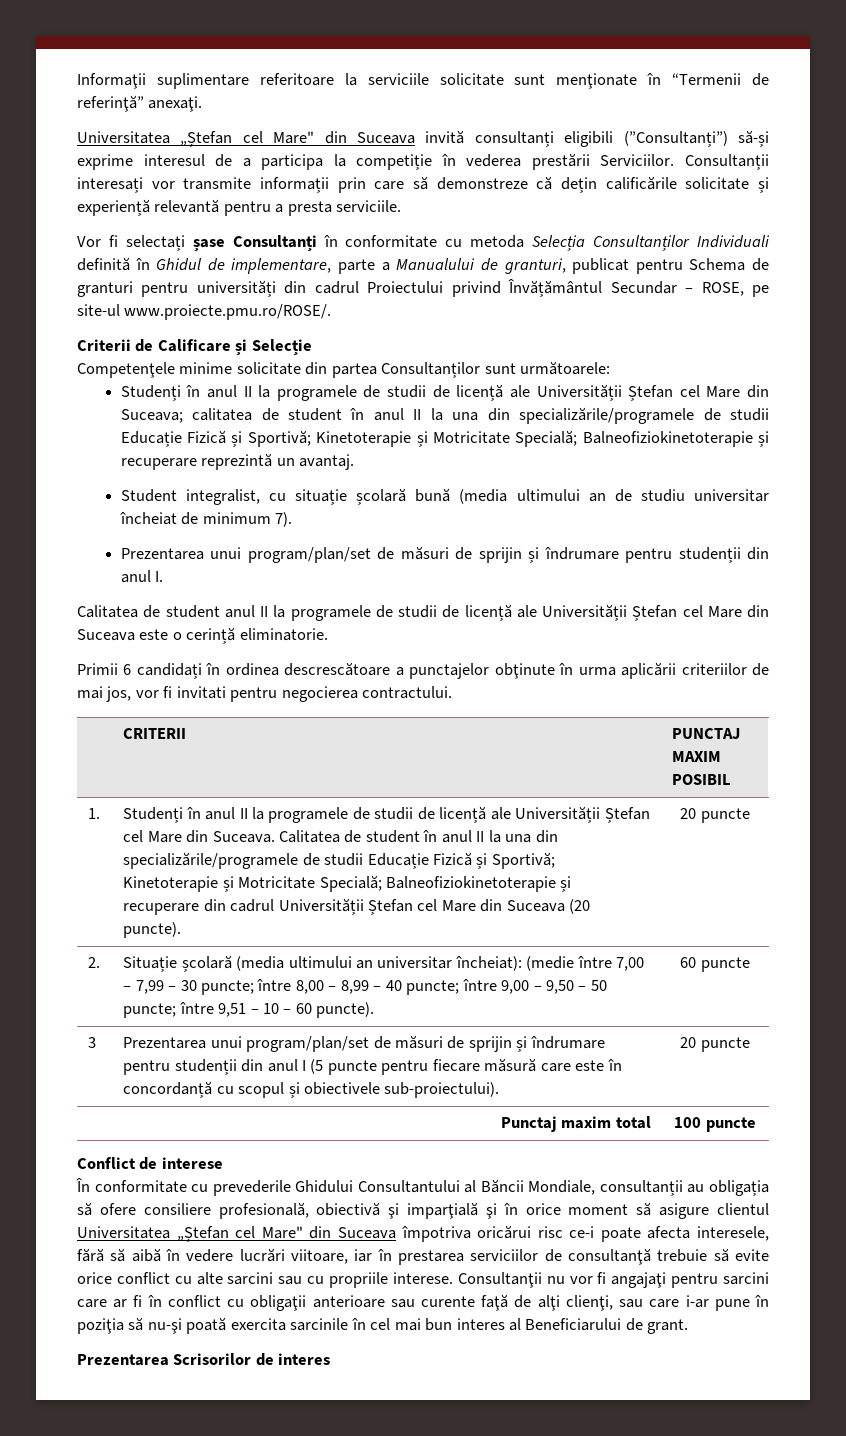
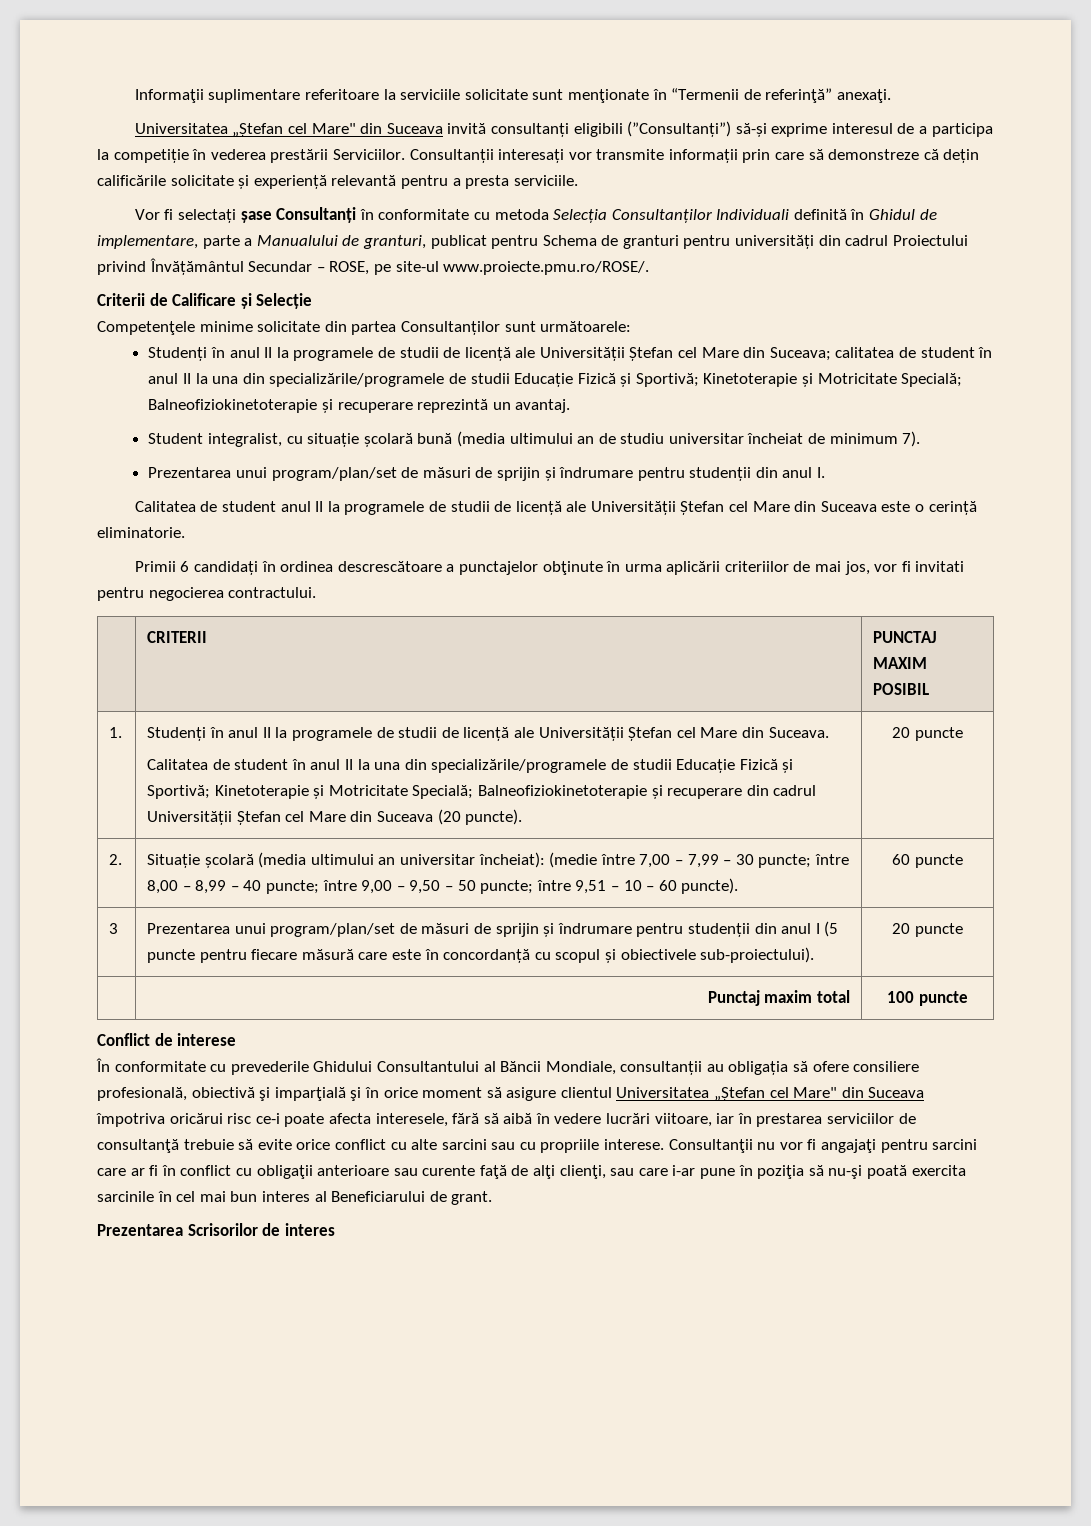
(275, 837) none -> (829, 732) //

